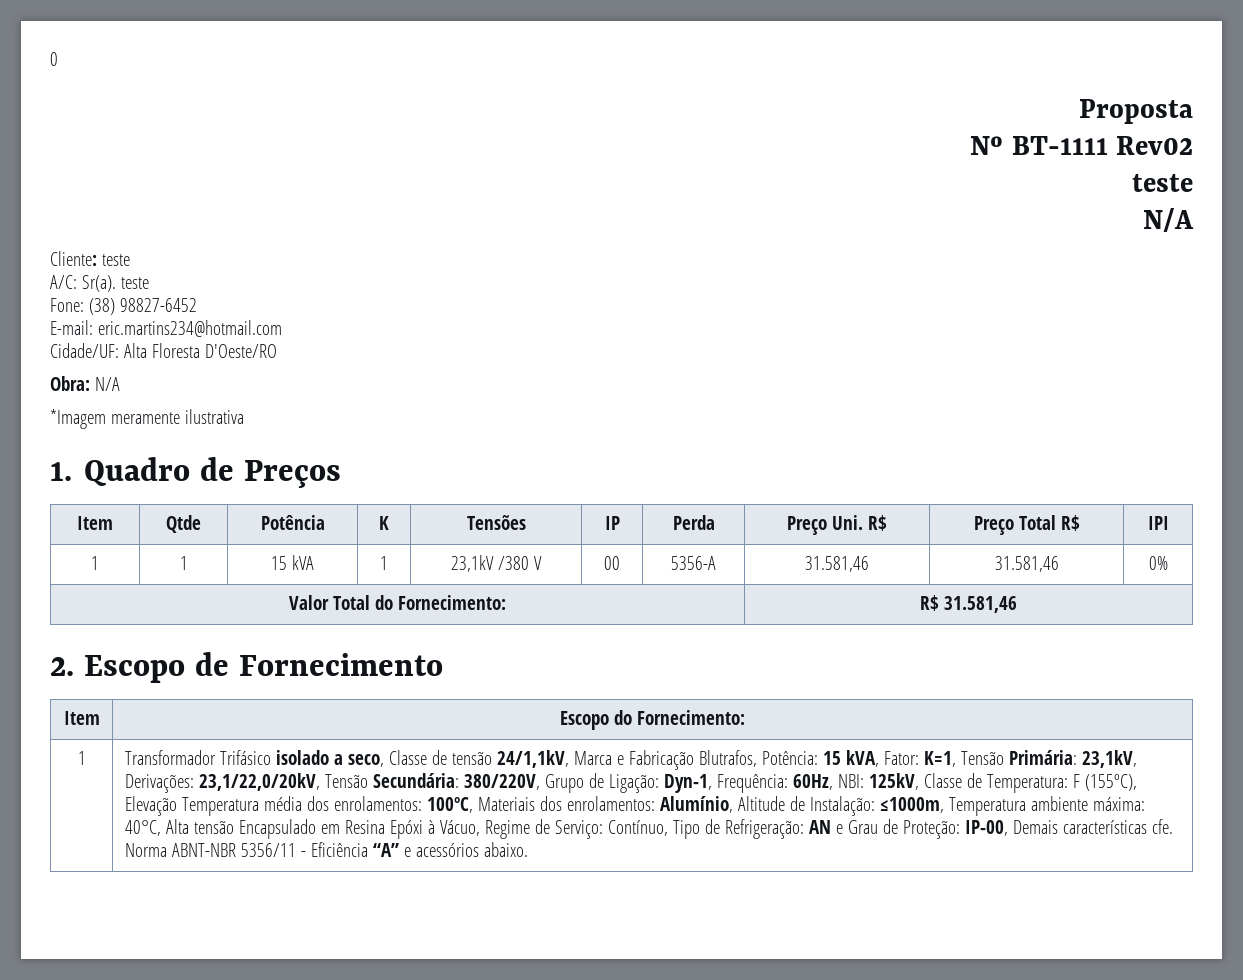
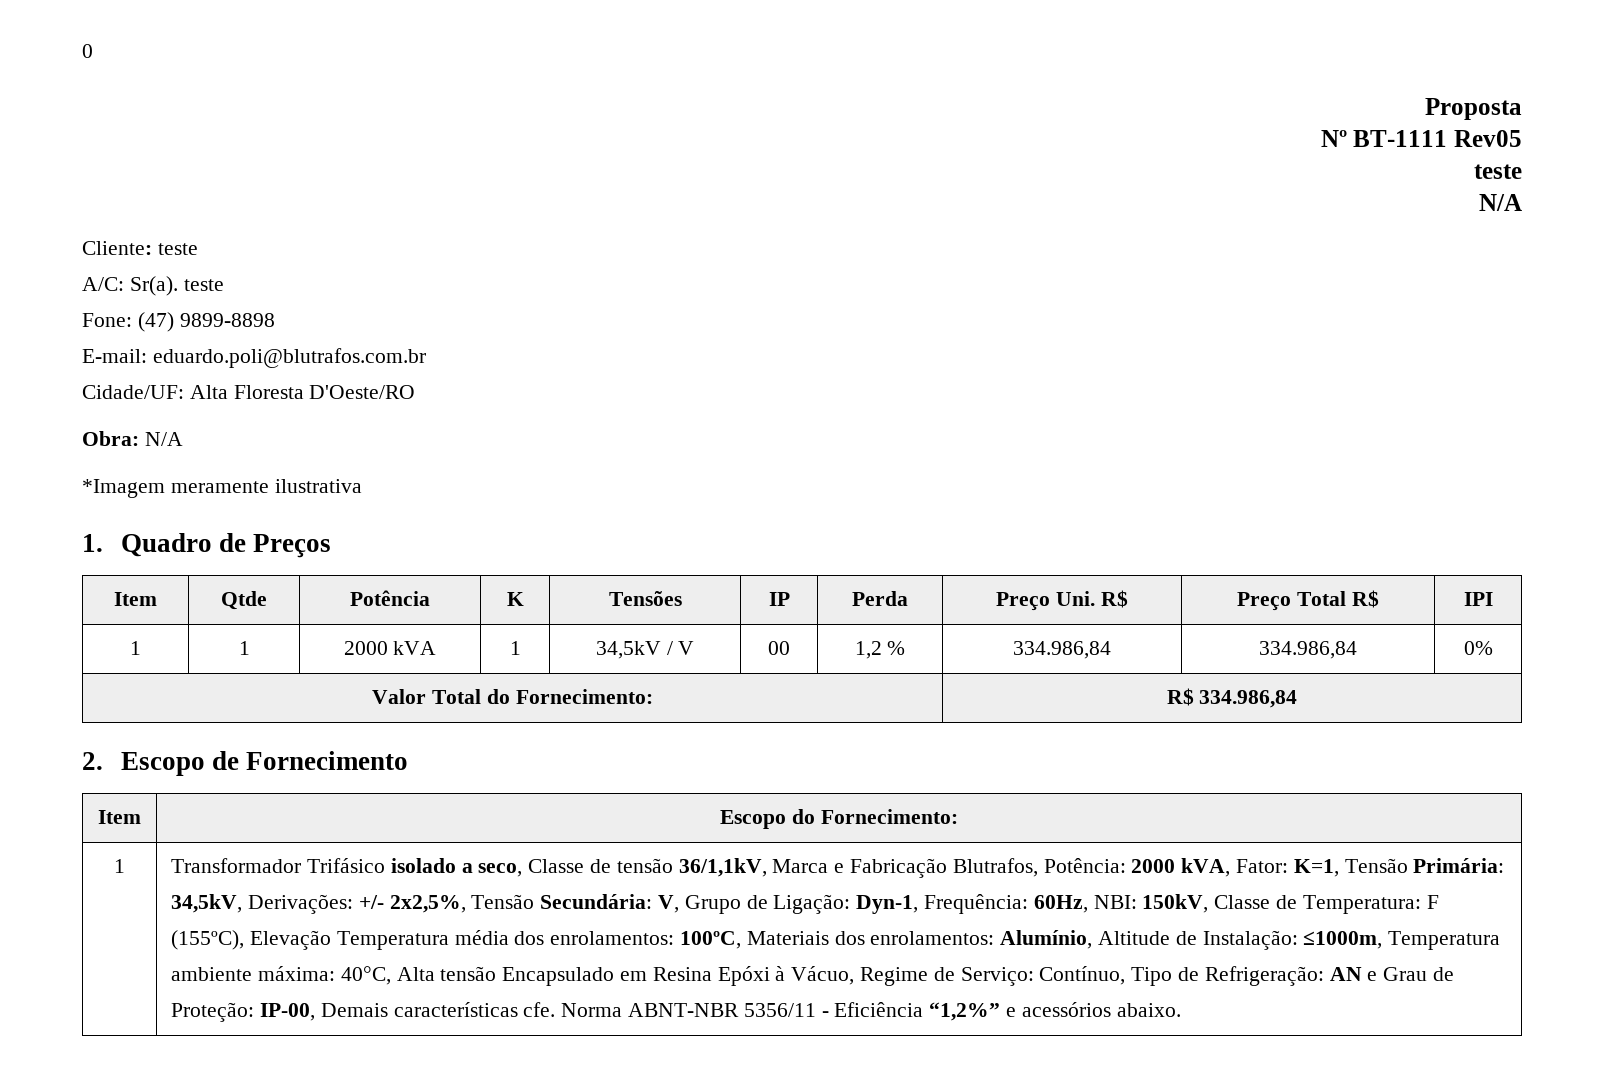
[1116,136,1193,155] Rev02 -> [1454,130,1522,147] Rev05
[88,298,197,315] (38) 98827-6452 -> [137,312,275,332] (47) 9899-8898
[97,320,282,337] eric.martins234@hotmail.com -> [152,348,426,368] eduardo.poli@blutrafos.com.br
[271,556,288,570] 15 -> [343,641,388,655] 2000
[451,555,529,572] 23,1kV /380 -> [595,641,673,659] 34,5kV /
[671,556,716,570] [805,556,869,572] [994,556,1059,572] 5356-A | 31.581,46 | 31.581,46 -> [854,641,906,659] [1013,641,1111,659] [1259,641,1357,659] 1,2 % | 334.986,84 | 334.986,84
[943,596,1017,613] 31.581,46 -> [1199,690,1298,708] 334.986,84
[496,750,569,768] 24/1,1kV, -> [678,858,767,877] 36/1,1kV,
[822,751,841,765] 15 -> [1131,859,1176,873] 2000
[1081,750,1137,768] [124,773,320,793] 23,1kV, Derivações: 23,1/22,0/20kV, -> [171,894,466,914] 34,5kV, Derivações: +/- 2x2,5%,
[463,774,540,790] 380/220V, -> [657,895,679,913] V,
[868,773,919,790] 125kV, -> [1142,894,1209,913] 150kV,
[372,843,399,857] “A” -> [929,1002,1001,1021] “1,2%”

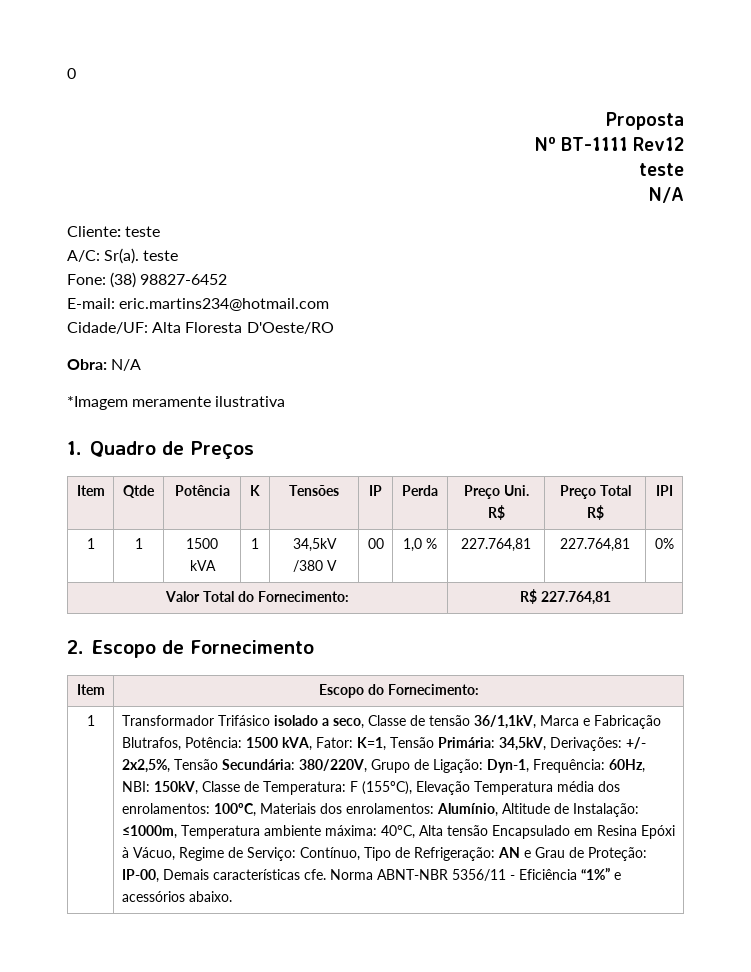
[1454,130,1522,147] Rev05 -> [633,137,684,151] Rev12
[137,312,275,332] (47) 9899-8898 -> [110,272,228,288] (38) 98827-6452
[152,348,426,368] eduardo.poli@blutrafos.com.br -> [119,298,330,311] eric.martins234@hotmail.com
[343,641,388,655] 2000 -> [186,538,218,549] 1500
[666,641,673,655] / -> [292,560,323,572] /380
[854,641,882,659] 1,2 -> [403,538,422,552] 1,0
[1013,641,1111,659] [1259,641,1357,659] 334.986,84 | 334.986,84 -> [461,538,531,552] [560,538,630,552] 227.764,81 | 227.764,81
[1199,690,1298,708] 334.986,84 -> [540,591,611,605] 227.764,81
[1131,859,1176,873] 2000 -> [245,737,278,748] 1500
[657,895,679,913] V, -> [298,759,367,773] 380/220V,
[929,1002,1001,1021] “1,2%” -> [580,867,610,880] “1%”

